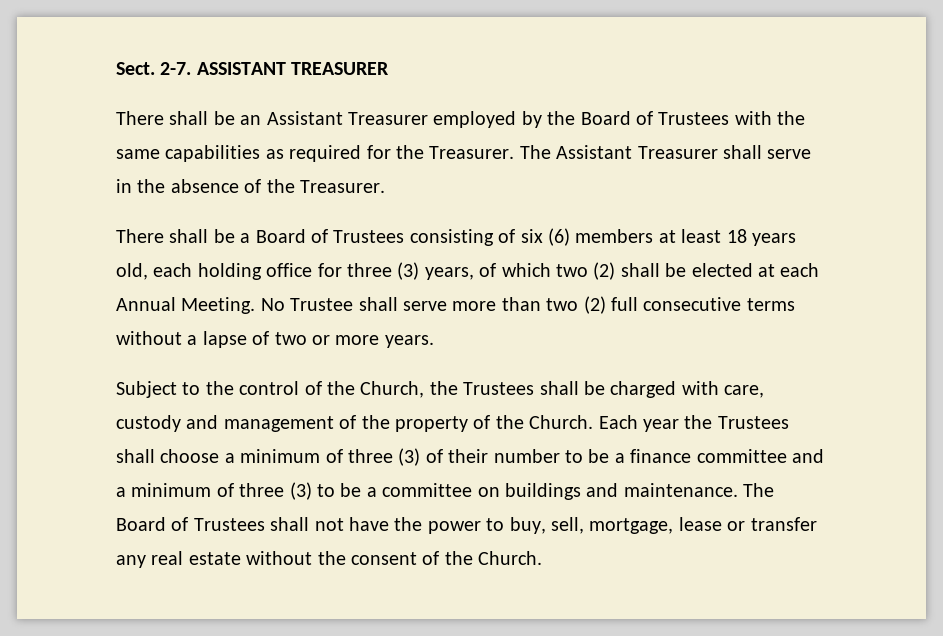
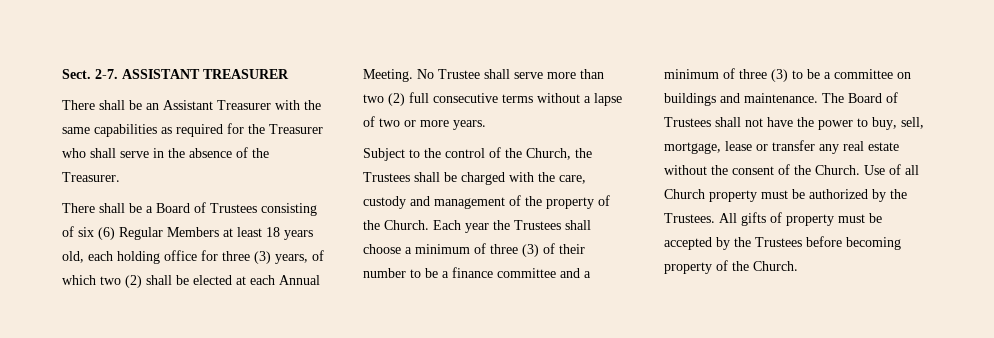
[433,111,730,128] employed by the Board of Trustees -> (271, 105) none
[429,145,718,159] Treasurer. The Assistant Treasurer -> [269,124,323,134] [62,148,86,158] Treasurer who
[575,229,654,243] members -> [119,227,219,240] Regular Members
(719, 388) none -> [538,172,555,182] the
(543, 558) none -> [864,164,919,175] [664,189,907,202] [664,212,882,226] [664,236,901,250] [664,260,798,274] Use of all Church property must be authorized by the Trustees. All gifts of property must be accepted by the Trustees before becoming property of the Church.

